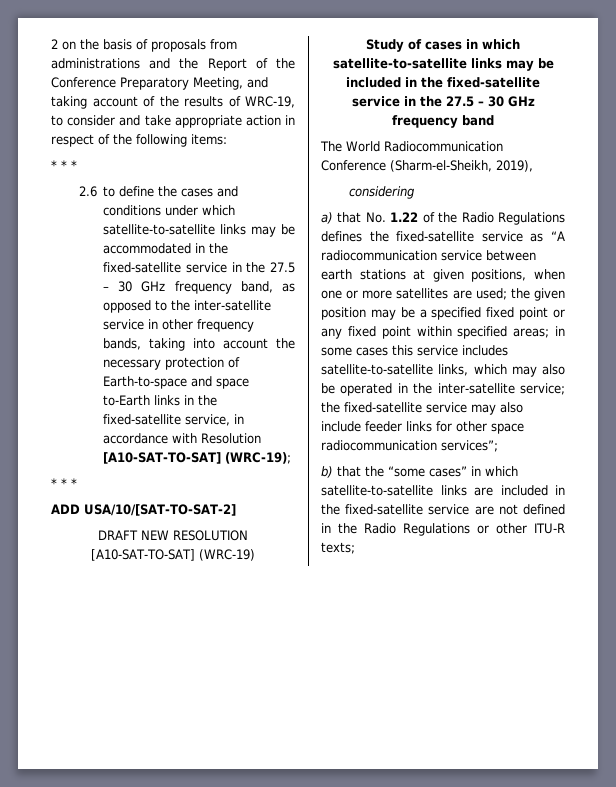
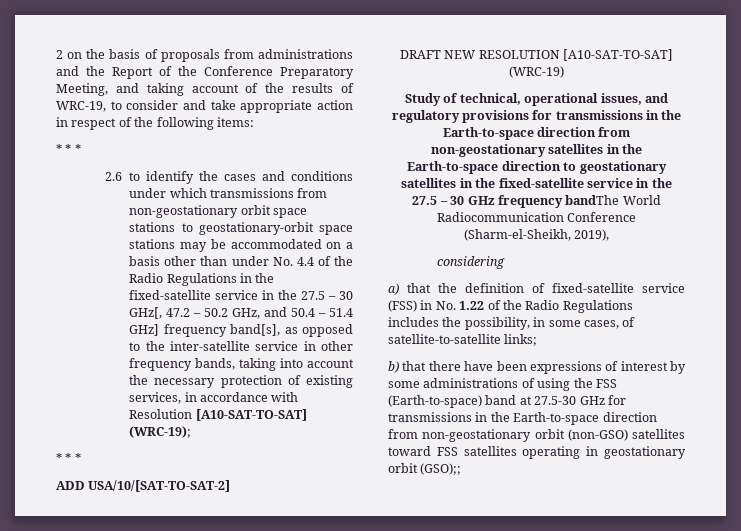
[119,186,155,197] define -> [146,171,195,184] identify
[103,224,295,237] [103,243,229,254] [103,262,295,273] [103,281,273,294] satellite-to-satellite links may be accommodated in the fixed-satellite service in the 27.5 – 30 GHz frequency band, -> [210,188,328,198] [129,205,308,218] [129,222,353,235] [129,239,354,252] [129,256,353,266] [129,273,275,286] [129,290,353,300] [129,307,353,319] [129,324,281,337] transmissions from non-geostationary orbit space stations to geostationary-orbit space stations may be accommodated on a basis other than under No. 4.4 of the Radio Regulations in the fixed-satellite service in the 27.5 – 30 GHz[, 47.2 – 50.2 GHz, and 50.4 – 51.4 GHz] frequency band[s],
[103,376,250,389] [103,395,218,406] [103,414,231,426] Earth-to-space and space to-Earth links in the fixed-satellite service, -> [306,375,353,388] [129,392,182,404] existing services,
[425,39,520,50] [332,58,554,71] [346,77,401,88] cases in which satellite-to-satellite links may be included -> [459,93,668,106] [391,110,682,123] [442,127,631,140] [430,144,643,157] [407,161,667,174] [401,178,457,188] technical, operational issues, and regulatory provisions for transmissions in the Earth-to-space direction from non-geostationary satellites in the Earth-to-space direction to geostationary satellites
[462,115,494,126] [320,141,342,152] band // The -> [565,195,620,205] bandThe
(362, 217) none -> [438,283,685,293] [388,300,433,312] the definition of fixed-satellite service (FSS) in
[321,231,566,242] [321,250,536,261] [321,269,565,282] [321,288,565,301] [321,307,565,320] [321,326,565,339] [321,345,508,356] [321,364,565,377] [321,383,565,396] [321,402,523,415] [321,421,524,434] [321,440,498,452] [321,466,518,478] [321,485,565,496] [321,504,565,515] [321,523,565,536] [321,542,355,554] defines the fixed-satellite service as “A radiocommunication service between earth stations at given positions, when one or more satellites are used; the given position may be a specified fixed point or any fixed point within specified areas; in some cases this service includes satellite-to-satellite links, which may also be operated in the inter-satellite service; the fixed-satellite service may also include feeder links for other space radiocommunication services”; // b) that the “some cases” in which satellite-to-satellite links are included in the fixed-satellite service are not defined in the Radio Regulations or other ITU-R texts; -> [388,317,636,330] [388,334,538,346] [388,361,686,374] [388,378,617,391] [388,395,626,408] [388,412,657,425] [388,429,685,442] [388,446,686,459] [388,463,462,475] includes the possibility, in some cases, of satellite-to-satellite links; // b) that there have been expressions of interest by some administrations of using the FSS (Earth-to-space) band at 27.5-30 GHz for transmissions in the Earth-to-space direction from non-geostationary orbit (non-GSO) satellites toward FSS satellites operating in geostationary orbit (GSO);;

